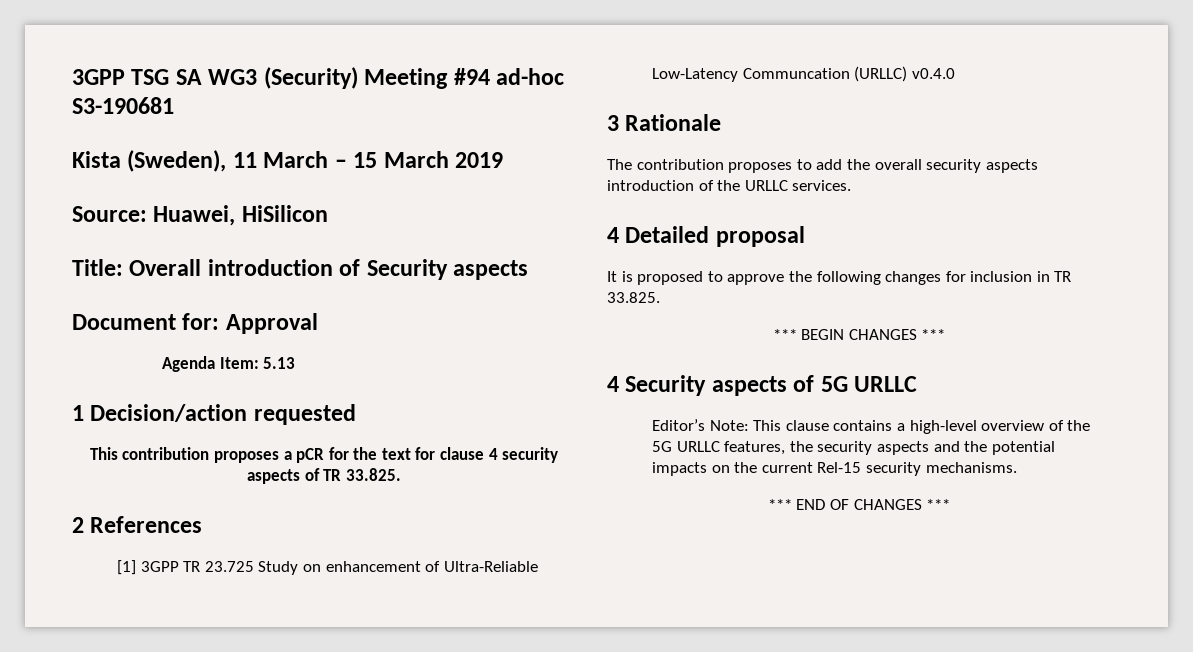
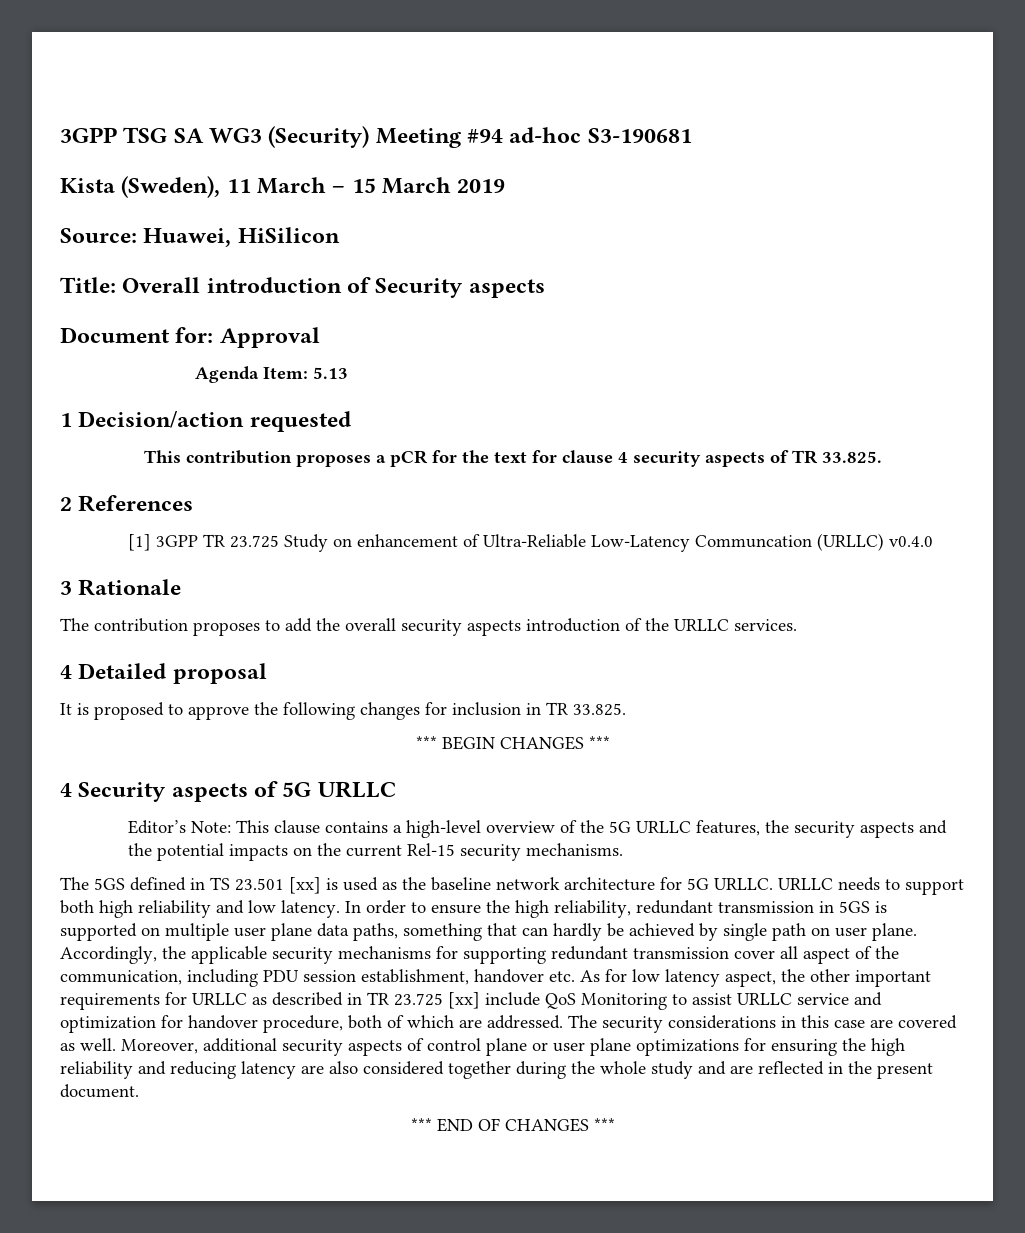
(1017, 467) none -> [60,877,964,895] [60,900,887,918] [60,923,917,941] [60,946,899,964] [60,969,931,987] [60,992,882,1010] [60,1015,957,1033] [60,1038,905,1056] [60,1061,933,1079] [60,1084,139,1098] // The 5GS defined in TS 23.501 [xx] is used as the baseline network architecture for 5G URLLC. URLLC needs to support both high reliability and low latency. In order to ensure the high reliability, redundant transmission in 5GS is supported on multiple user plane data paths, something that can hardly be achieved by single path on user plane. Accordingly, the applicable security mechanisms for supporting redundant transmission cover all aspect of the communication, including PDU session establishment, handover etc. As for low latency aspect, the other important requirements for URLLC as described in TR 23.725 [xx] include QoS Monitoring to assist URLLC service and optimization for handover procedure, both of which are addressed. The security considerations in this case are covered as well. Moreover, additional security aspects of control plane or user plane optimizations for ensuring the high reliability and reducing latency are also considered together during the whole study and are reflected in the present document.

